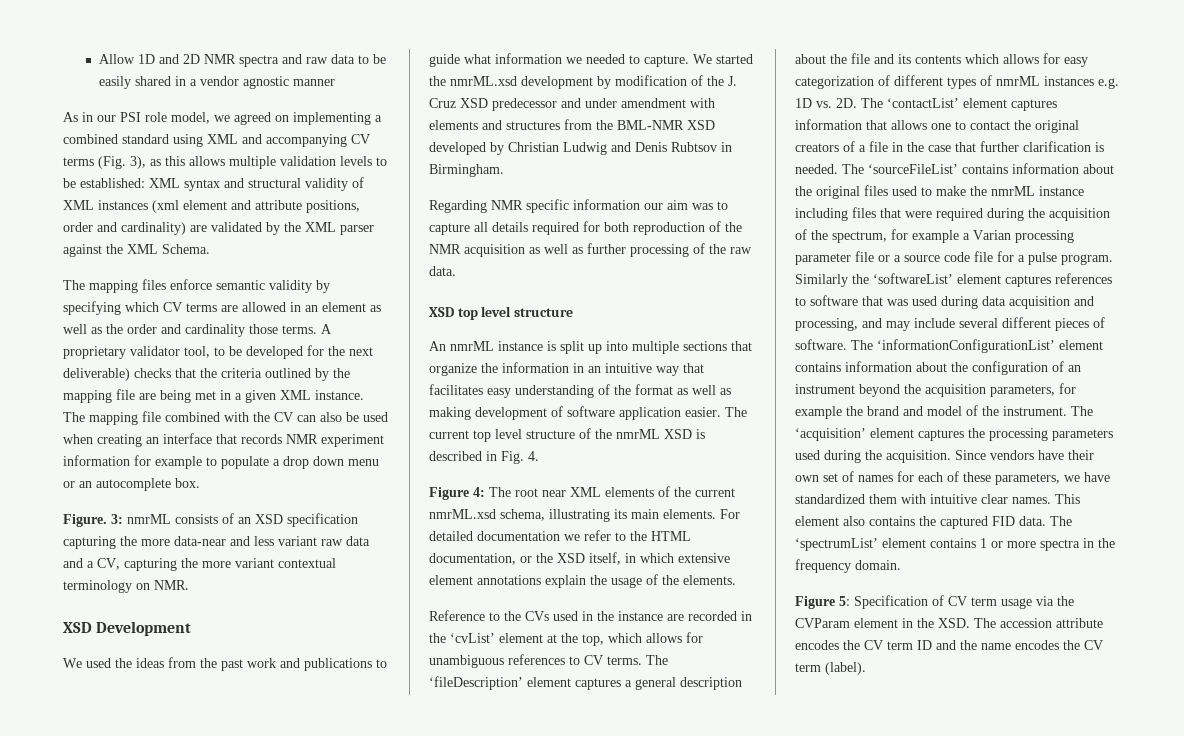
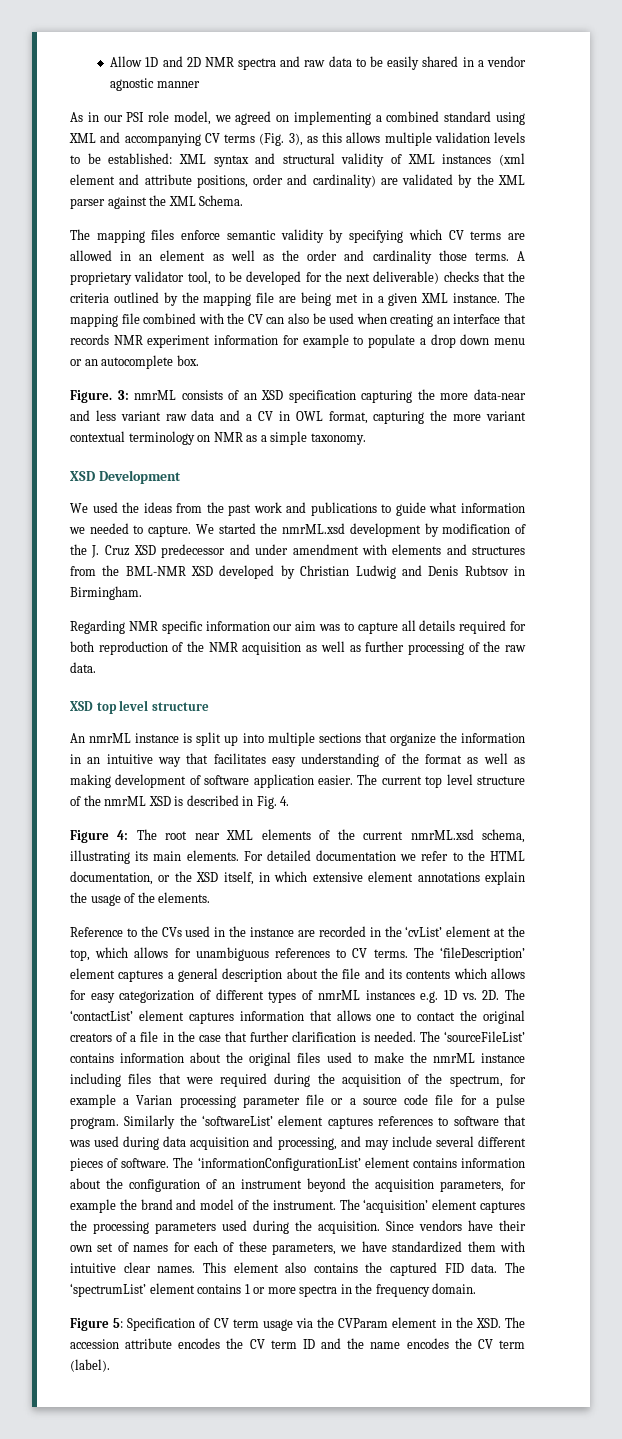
[97,558,120,570] CV, -> [258,411,368,424] CV in OWL format,
[154,580,189,590] NMR. -> [213,431,366,445] NMR as a simple taxonomy.

